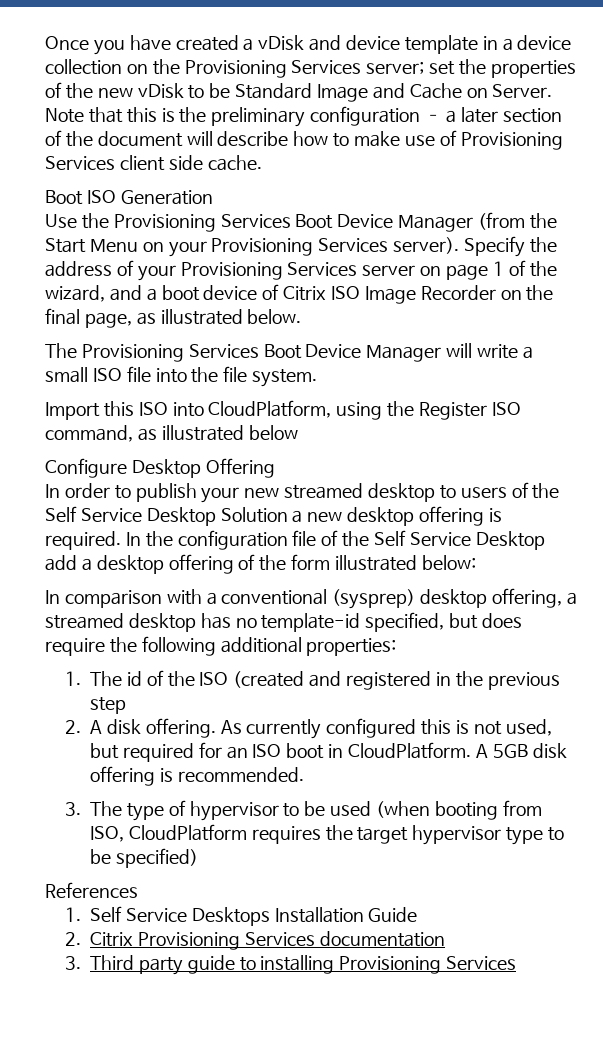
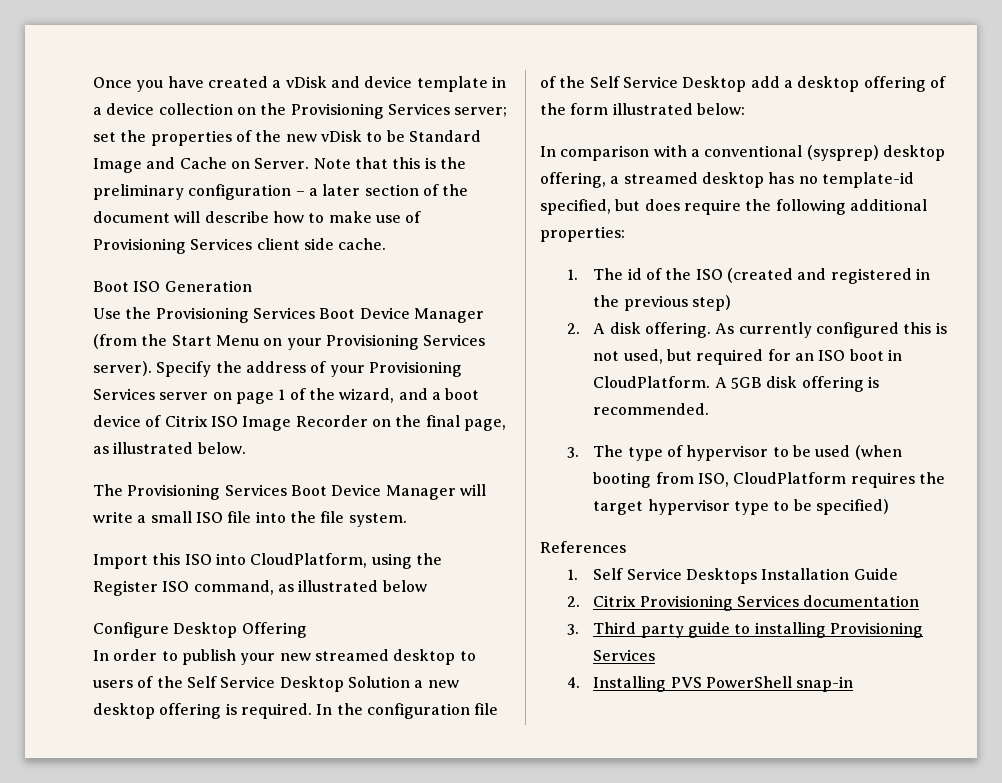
[90,697,127,714] step -> [691,295,731,311] step)
(517, 963) none -> [566,676,854,692] // 4. Installing PVS PowerShell snap-in

